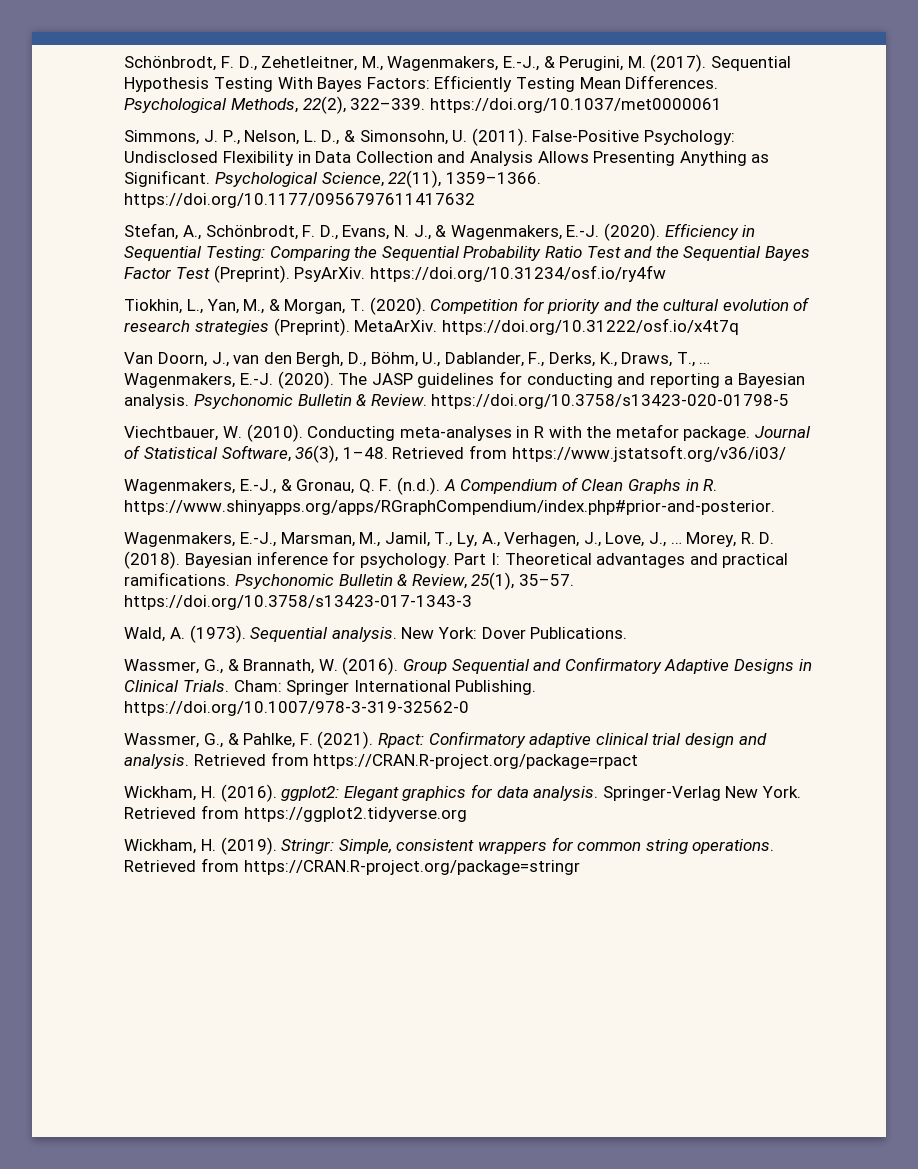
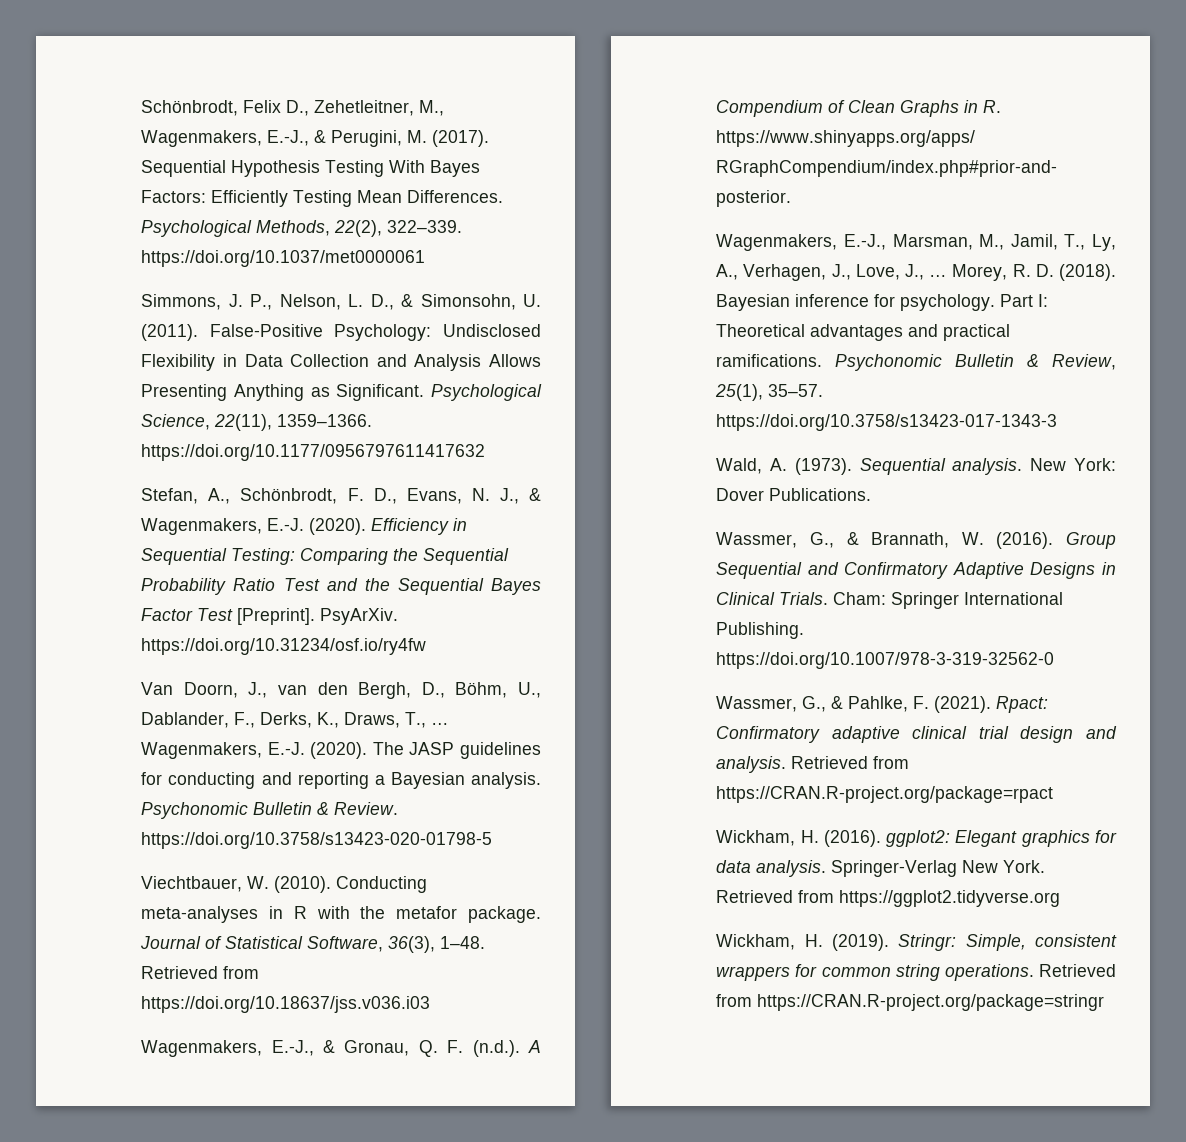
[124,56,235,71] Schönbrodt, F. -> [141,100,282,116] Schönbrodt, Felix
[213,265,290,283] (Preprint). -> [237,608,316,625] [Preprint].
[124,297,811,315] [124,318,739,336] // Tiokhin, L., Yan, M., & Morgan, T. (2020). Competition for priority and the cultural evolution of research strategies (Preprint). MetaArXiv. https://doi.org/10.31222/osf.io/x4t7q -> (427, 646) none
[511,445,786,462] https://www.jstatsoft.org/v36/i03/ -> [141,996,431,1013] https://doi.org/10.18637/jss.v036.i03

